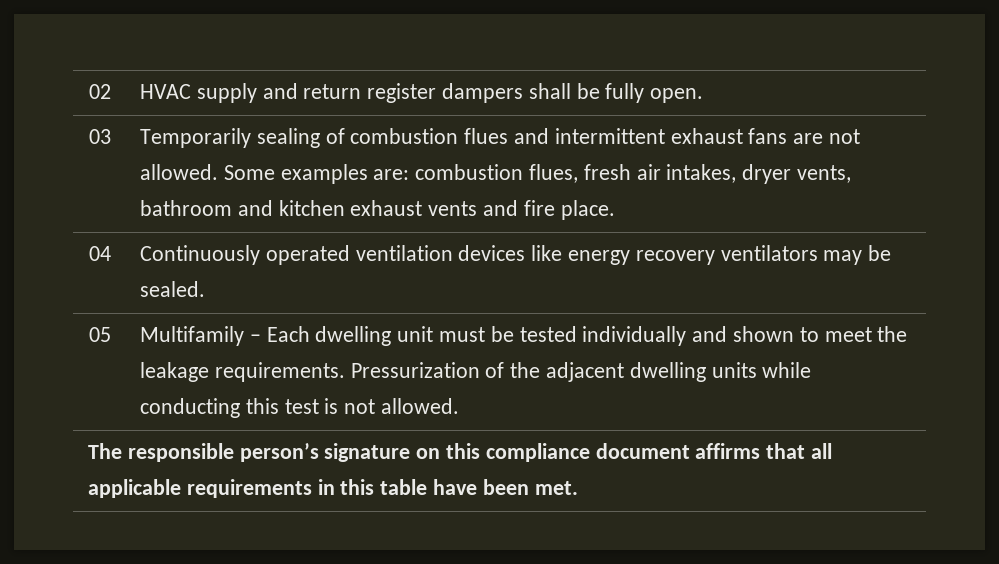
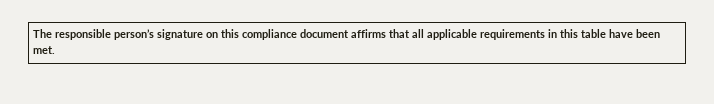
[88,84,111,99] [139,83,704,103] [88,129,111,144] [139,128,861,148] [139,164,852,184] [139,200,615,220] [88,246,111,261] [139,245,892,265] [139,281,205,297] [88,327,111,342] [139,326,908,346] [139,362,812,382] [139,398,459,418] 02 | HVAC supply and return register dampers shall be fully open. // 03 | Temporarily sealing of combustion flues and intermittent exhaust fans are not allowed. Some examples are: combustion flues, fresh air intakes, dryer vents, bathroom and kitchen exhaust vents and fire place. // 04 | Continuously operated ventilation devices like energy recovery ventilators may be sealed. // 05 | Multifamily – Each dwelling unit must be tested individually and shown to meet the leakage requirements. Pressurization of the adjacent dwelling units while conducting this test is not allowed. // -> (33, 33) none

